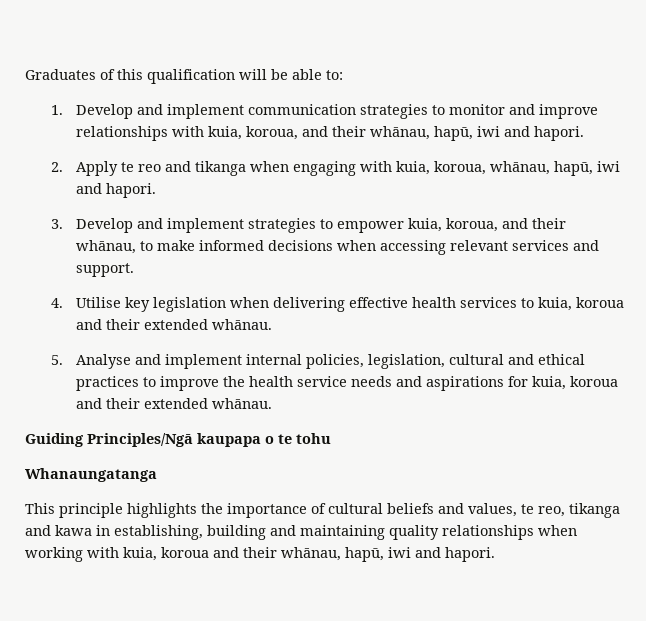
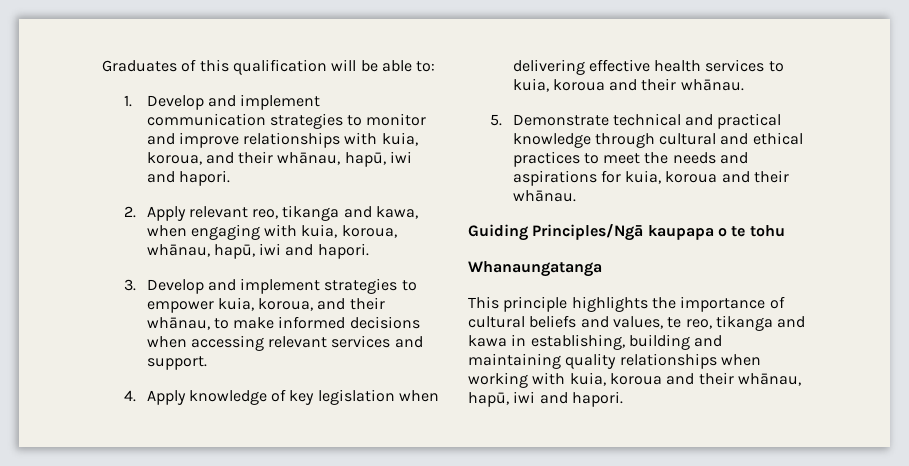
[121,161,247,176] te reo and tikanga -> [188,205,419,221] relevant reo, tikanga and kawa,
[76,297,122,308] Utilise -> [146,389,287,405] Apply knowledge of
[144,319,209,330] extended -> (677, 84) none
[76,354,446,369] Analyse and implement internal policies, legislation, -> [512,113,782,129] [512,133,655,148] Demonstrate technical and practical knowledge through
[160,376,348,391] improve the health service -> [603,152,669,164] meet the
[144,398,209,409] extended -> (790, 176) none

